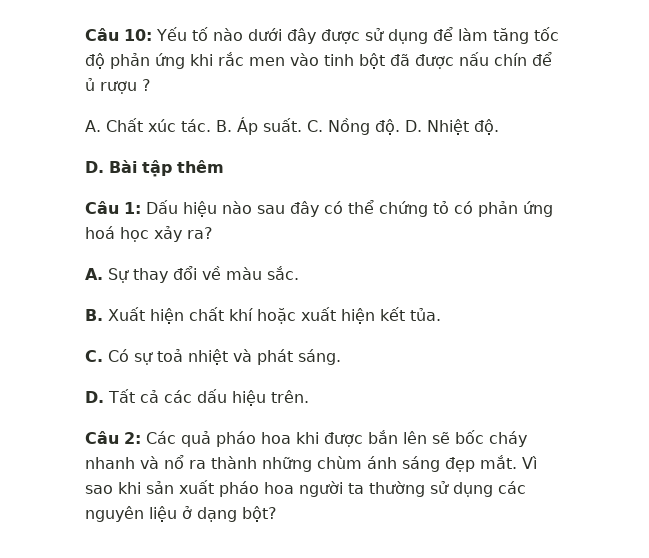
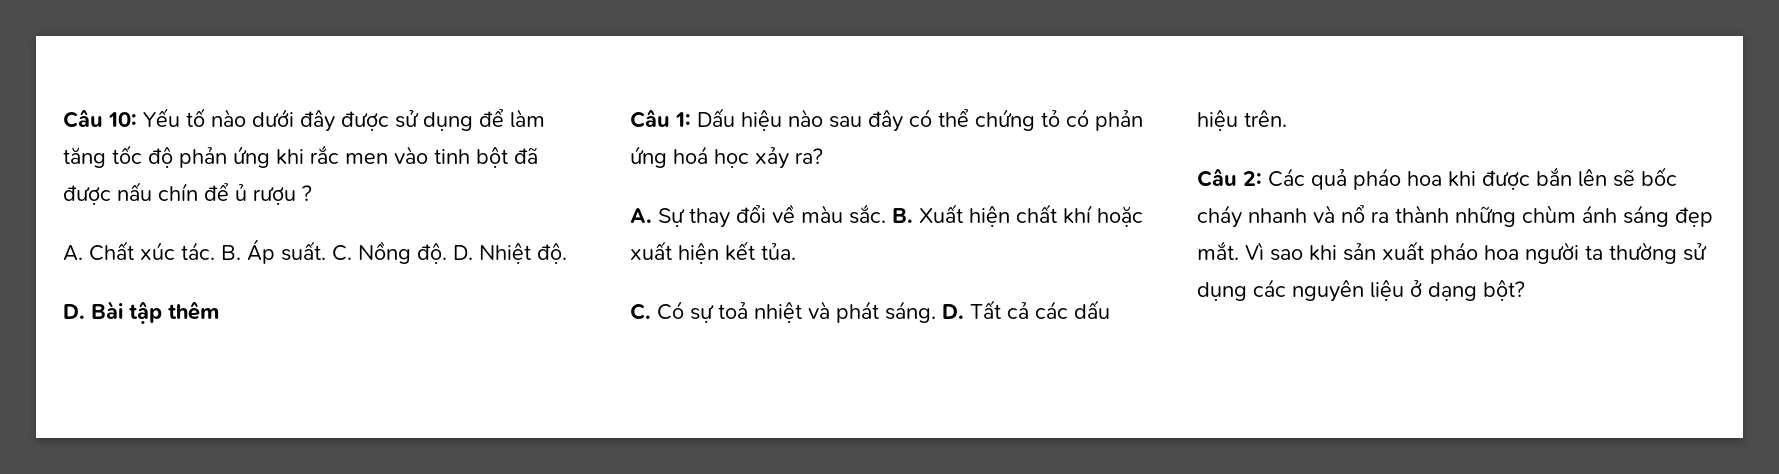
(299, 273) // -> (886, 214) none
(341, 357) // -> (936, 312) none

